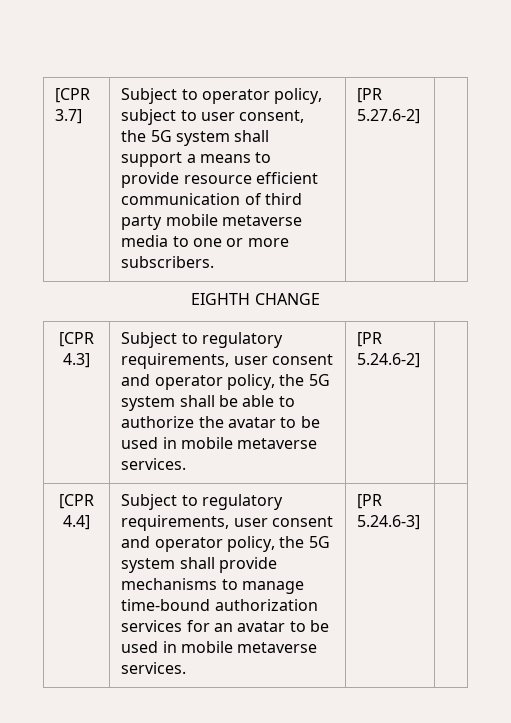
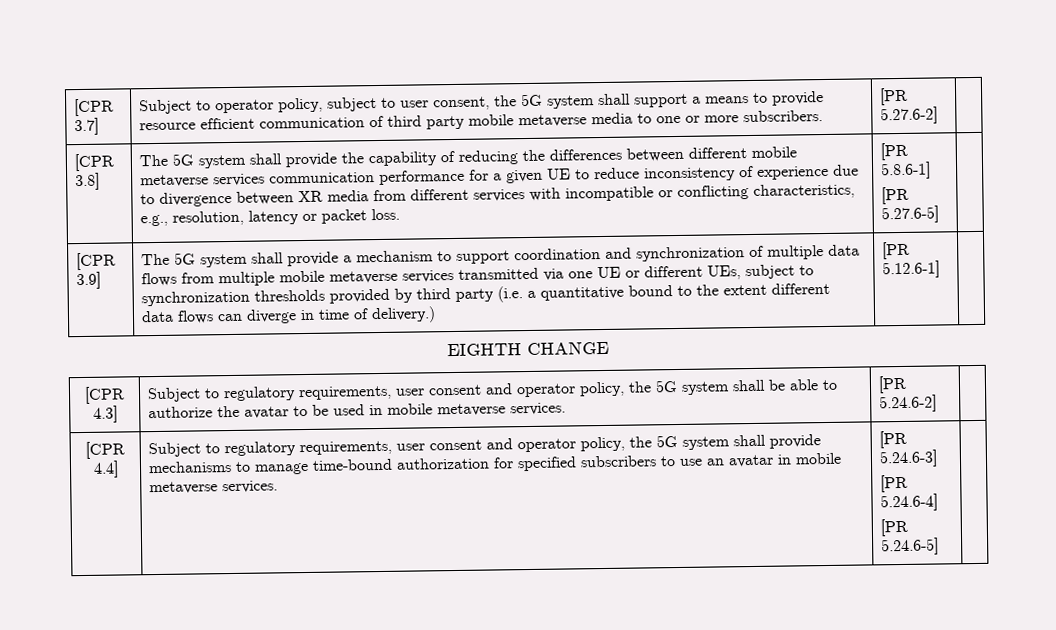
(421, 116) none -> [74,153,116,172] [75,172,101,191] [139,146,798,169] [140,164,860,188] [140,183,856,207] [140,208,401,227] [880,142,909,161] [880,161,932,180] [881,186,910,205] [881,205,940,224] [76,252,117,271] [76,271,102,290] [141,244,861,268] [141,264,815,287] [141,282,831,307] [141,306,437,324] [882,241,911,260] [882,260,941,279] // [CPR 3.8] | The 5G system shall provide the capability of reducing the differences between different mobile metaverse services communication performance for a given UE to reduce inconsistency of experience due to divergence between XR media from different services with incompatible or conflicting characteristics, e.g., resolution, latency or packet loss. | [PR 5.8.6-1] // [PR 5.27.6-5] | // [CPR 3.9] | The 5G system shall provide a mechanism to support coordination and synchronization of multiple data flows from multiple mobile metaverse services transmitted via one UE or different UEs, subject to synchronization thresholds provided by third party (i.e. a quantitative bound to the extent different data flows can diverge in time of delivery.) | [PR 5.12.6-1] |
[121,620,329,632] [121,641,159,653] services for an avatar to be used -> [493,454,775,472] for specified subscribers to use an avatar
(421, 522) none -> [880,474,909,493] [880,493,939,512] [880,518,910,537] [881,537,940,556] // [PR 5.24.6-4] // [PR 5.24.6-5]

